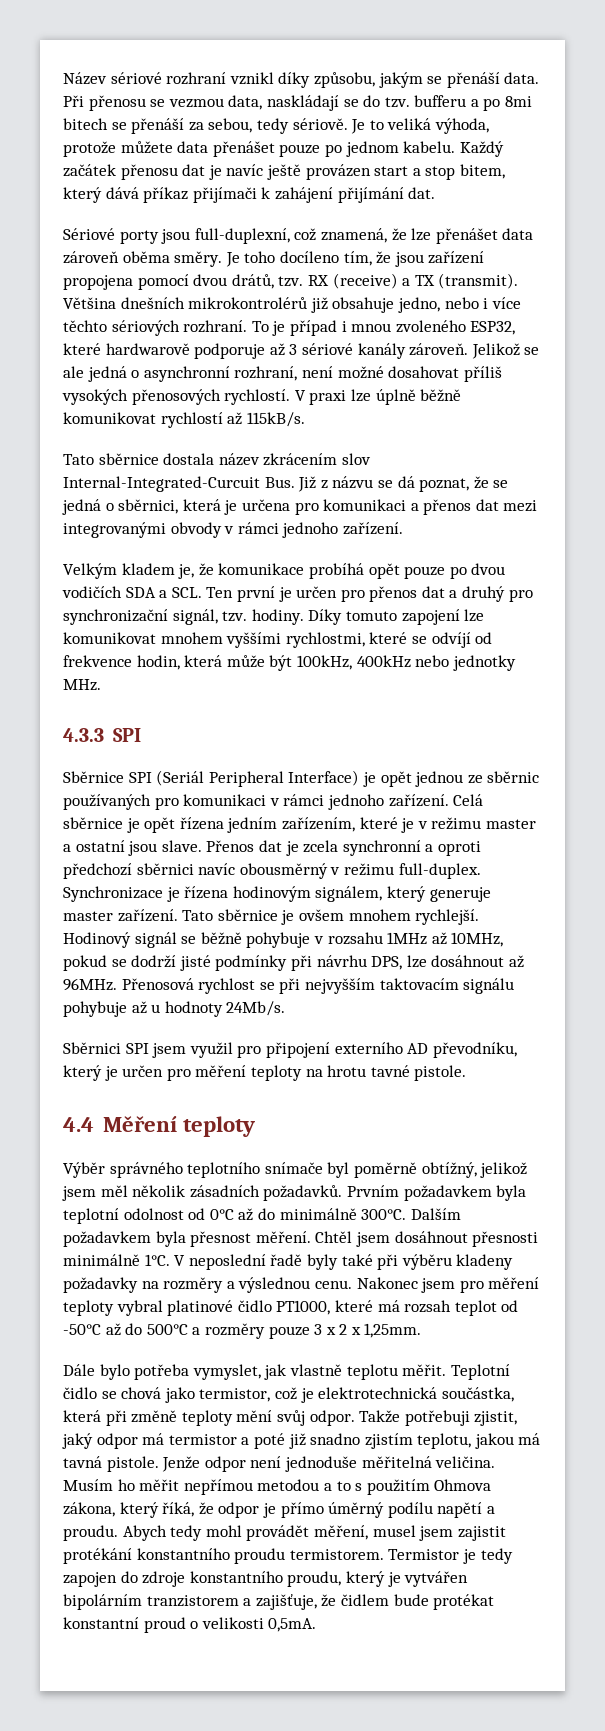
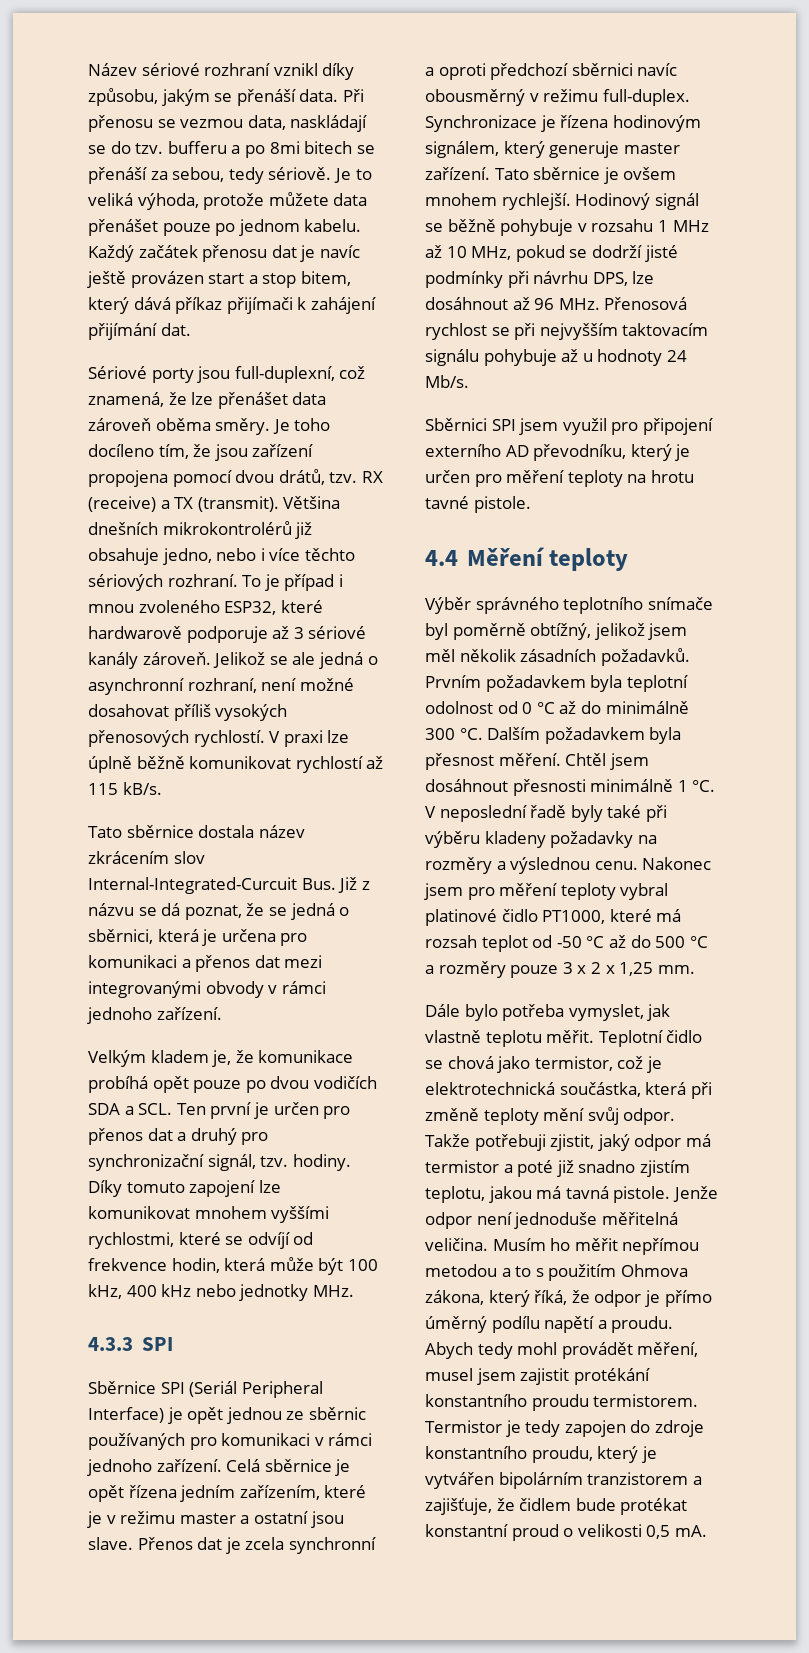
[246,412,305,427] 115kB/s. -> [88,782,162,795] 115 kB/s.
[296,655,411,670] 100kHz, 400kHz -> [347,1259,378,1271] [88,1284,192,1299] 100 kHz, 400 kHz
[387,932,504,947] 1MHz až 10MHz, -> [657,220,709,232] [425,245,512,260] 1 MHz až 10 MHz,
[63,978,117,991] 96MHz. -> [534,298,600,310] 96 MHz.
[226,1001,286,1016] 24Mb/s. -> [666,350,687,362] [425,375,469,388] 24 Mb/s.
[209,1209,234,1220] 0°C -> [522,702,555,714] 0 °C
[361,1209,407,1220] 300°C. -> [425,728,483,740] 300 °C.
[144,1254,170,1266] 1°C. -> [677,780,716,792] 1 °C.
[63,1323,188,1336] -50°C až do 500°C -> [556,935,708,948] -50 °C až do 500 °C
[364,1323,422,1338] 1,25mm. -> [619,962,695,976] 1,25 mm.
[268,1618,317,1632] 0,5mA. -> [646,1525,707,1539] 0,5 mA.

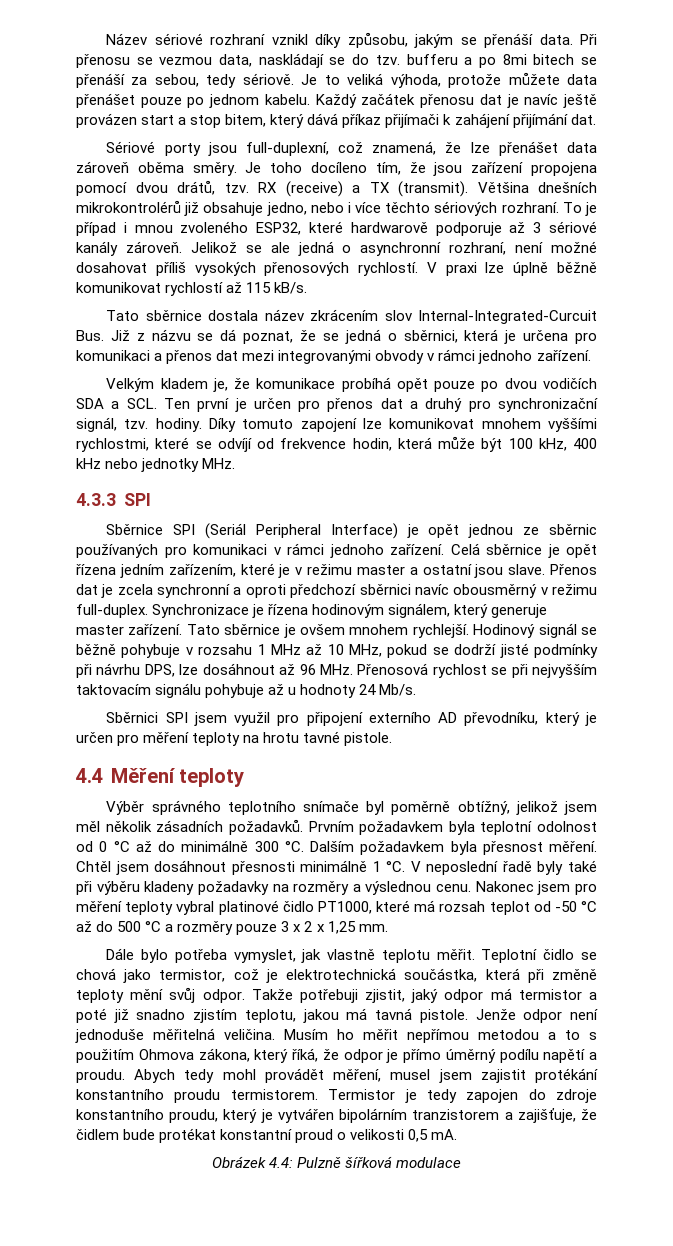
(707, 1531) none -> [211,1156,462,1168] // Obrázek 4.4: Pulzně šířková modulace

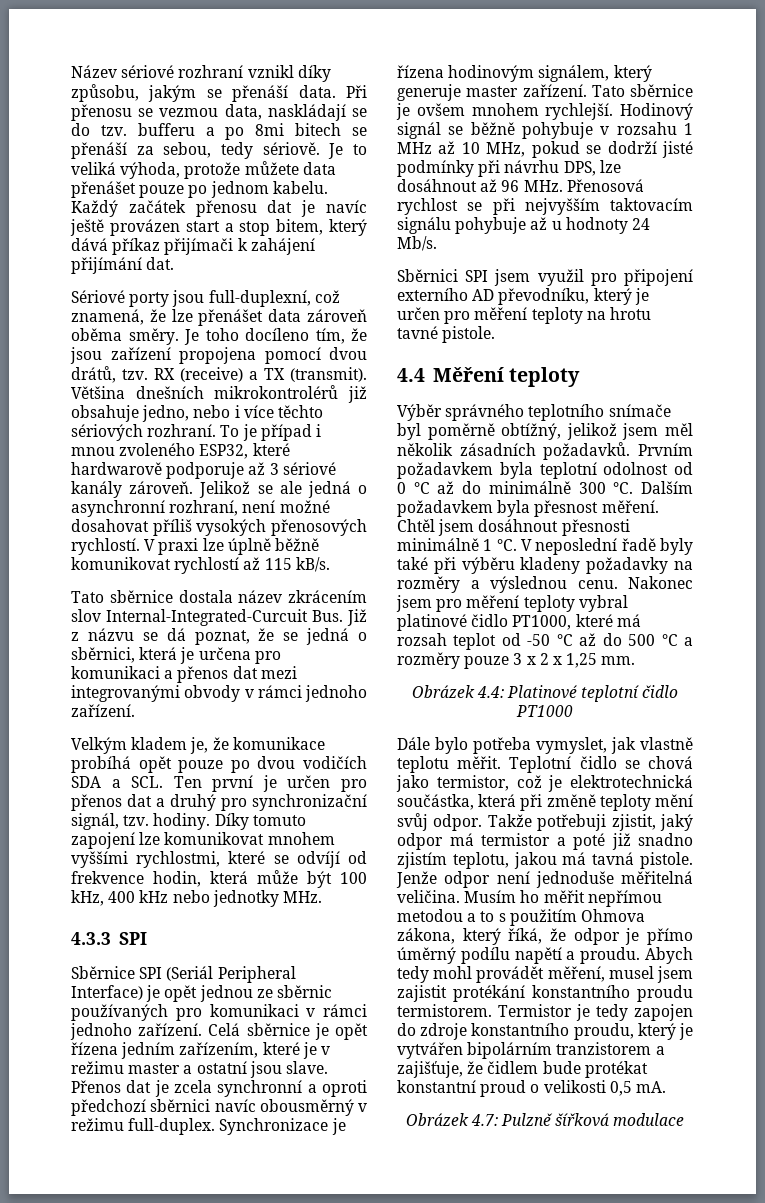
(388, 928) none -> [411,685,679,702] [516,705,573,717] // Obrázek 4.4: Platinové teplotní čidlo PT1000
[268,1157,293,1168] 4.4: -> [470,1114,498,1126] 4.7:

